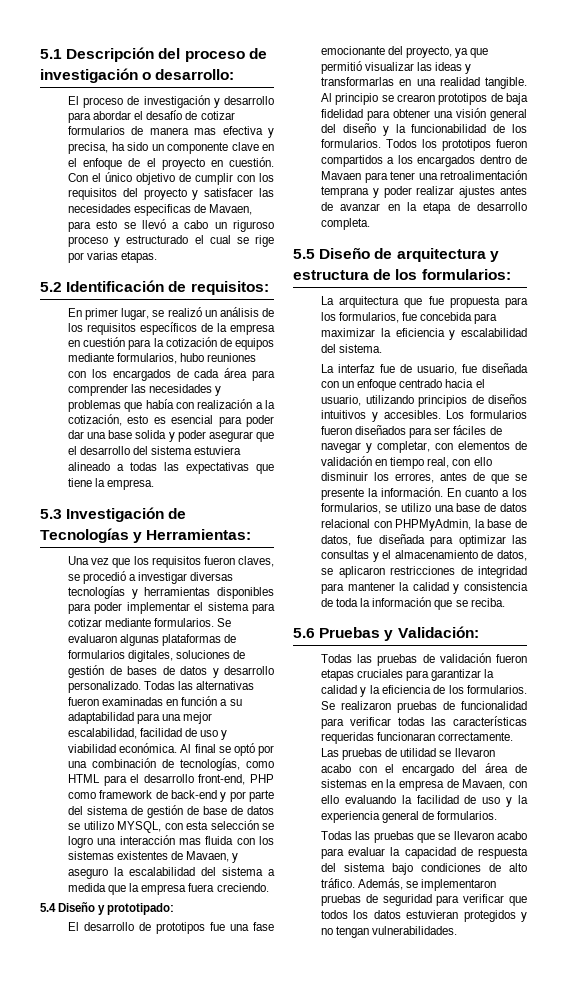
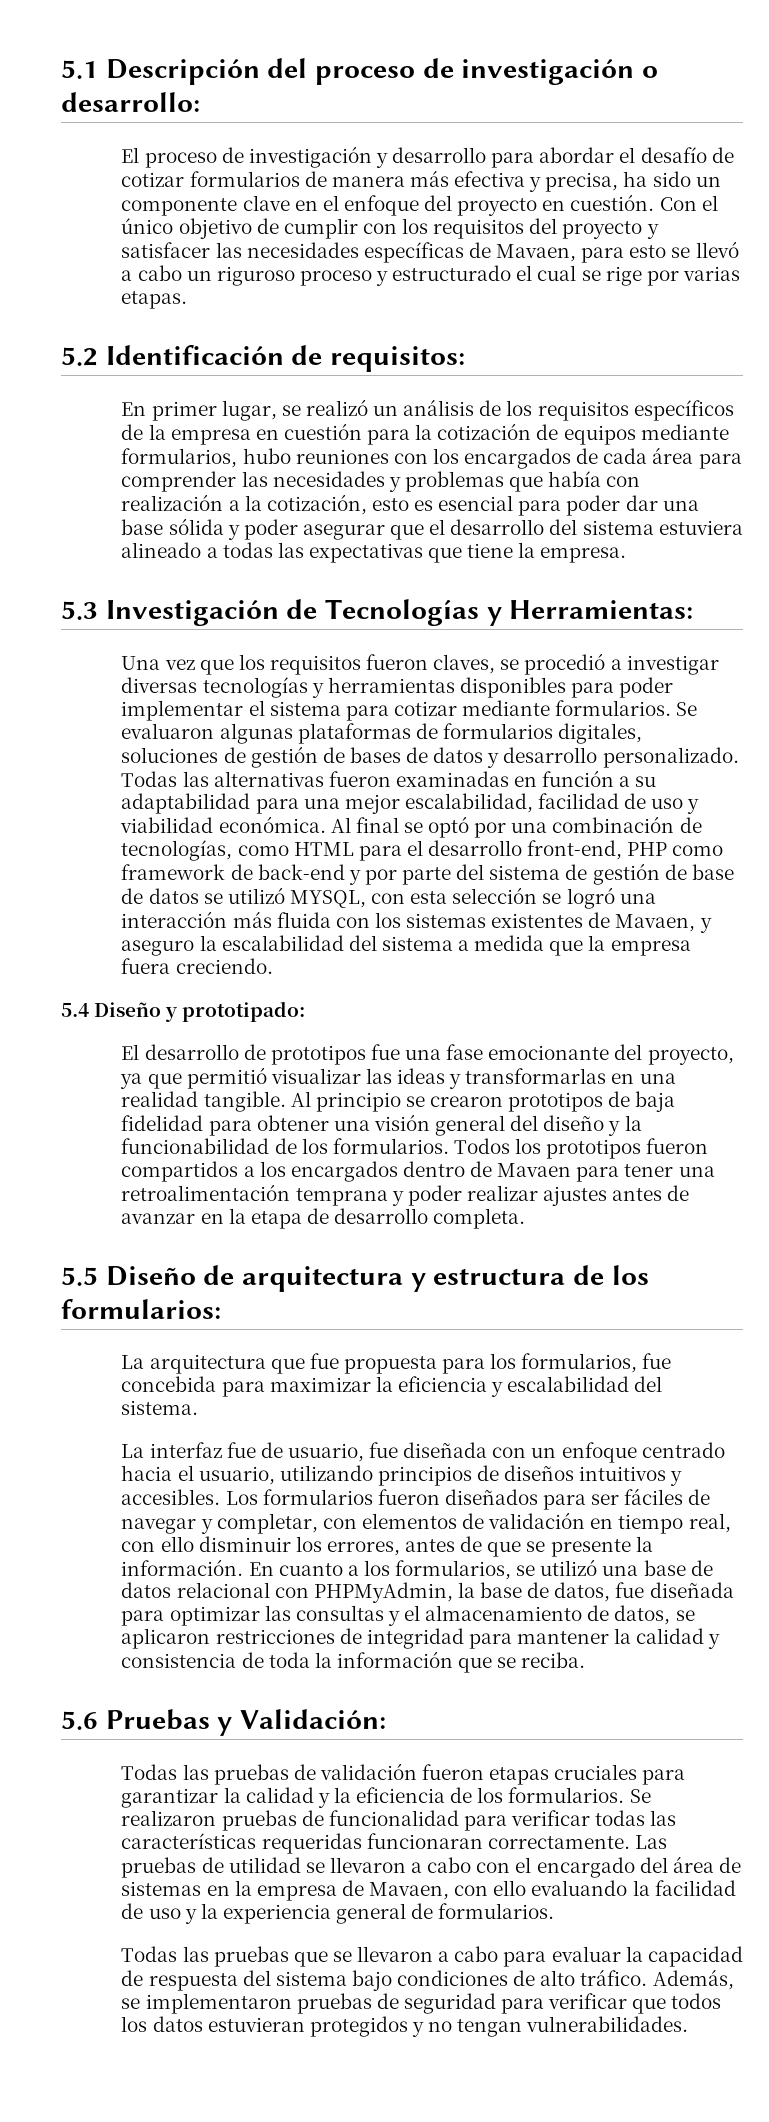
[194,128,217,135] mas -> [409,170,449,187] más
[128,158,156,167] de el -> [424,195,453,211] del
[134,204,192,216] especificas -> [363,242,464,263] específicas
[135,430,167,439] solida -> [168,518,224,535] sólida
[83,821,114,830] utilizo -> [227,887,285,904] utilizó
[68,836,94,848] logro -> [566,887,615,909] logró
[179,838,202,845] mas -> [232,911,272,928] más
[400,503,431,512] utilizo -> [540,1559,598,1576] utilizó
[321,764,352,773] acabo -> [411,1857,472,1873] a cabo
[497,831,527,840] acabo -> [438,1946,499,1962] a cabo

